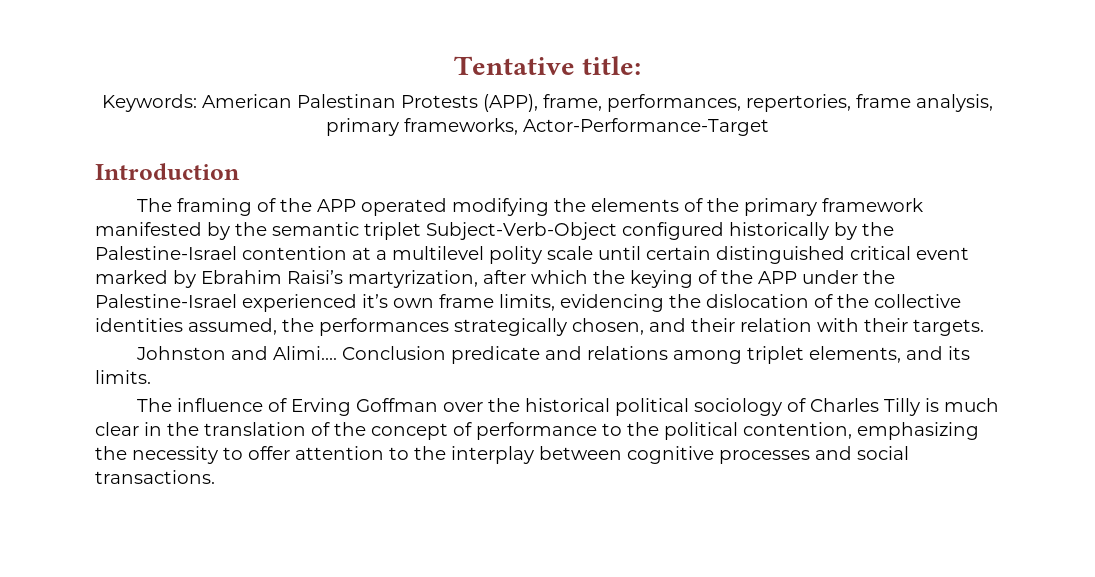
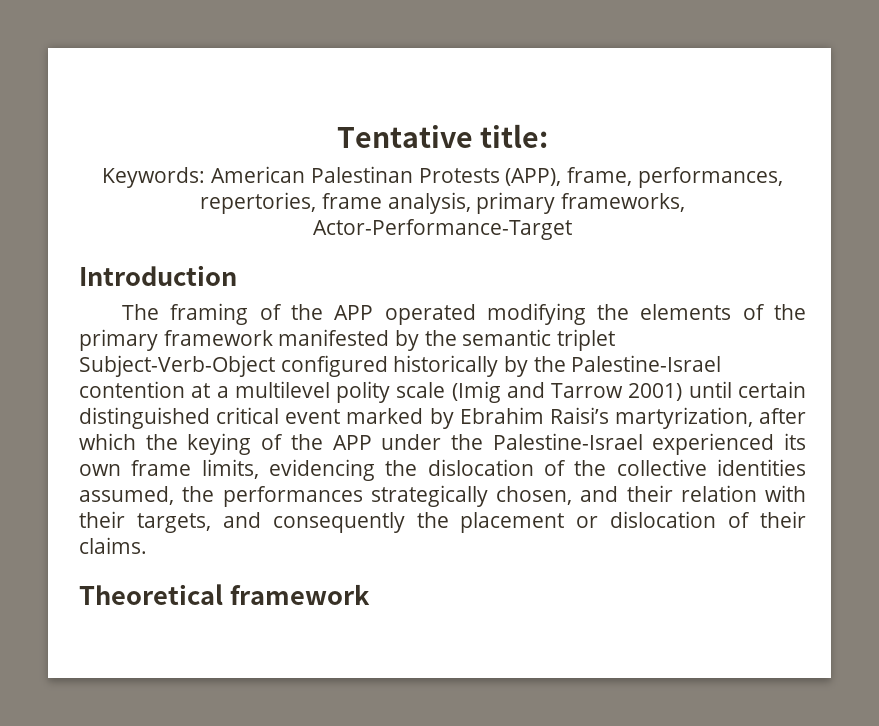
(593, 253) none -> [451,381,683,403] (Imig and Tarrow 2001)
[362,294,388,308] it’s -> [784,433,806,450] its
[913,319,984,336] [136,346,971,364] [95,370,151,384] [137,398,1000,416] [95,422,979,440] [95,446,909,464] [95,470,215,484] targets. // Johnston and Alimi…. Conclusion predicate and relations among triplet elements, and its limits. // The influence of Erving Goffman over the historical political sociology of Charles Tilly is much clear in the translation of the concept of performance to the political contention, emphasizing the necessity to offer attention to the interplay between cognitive processes and social transactions. -> [136,511,807,533] [79,537,147,554] [79,584,370,605] targets, and consequently the placement or dislocation of their claims. // Theoretical framework

